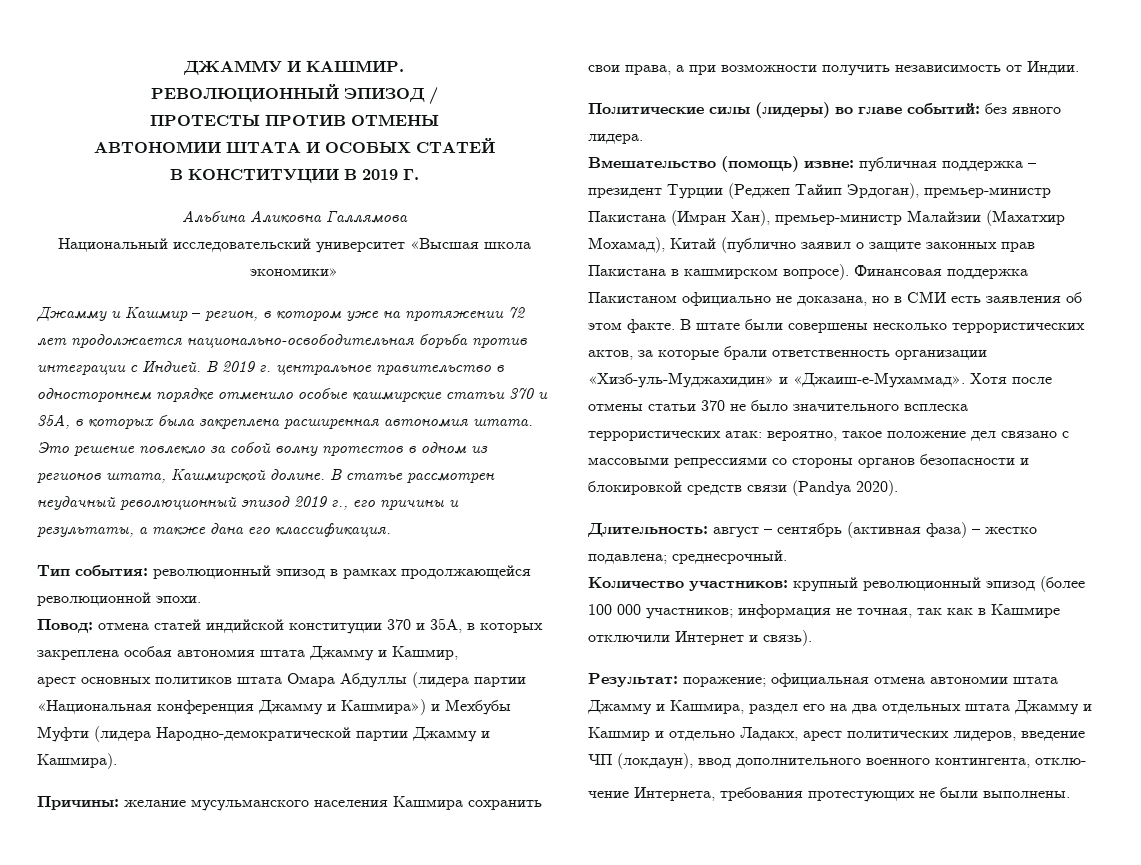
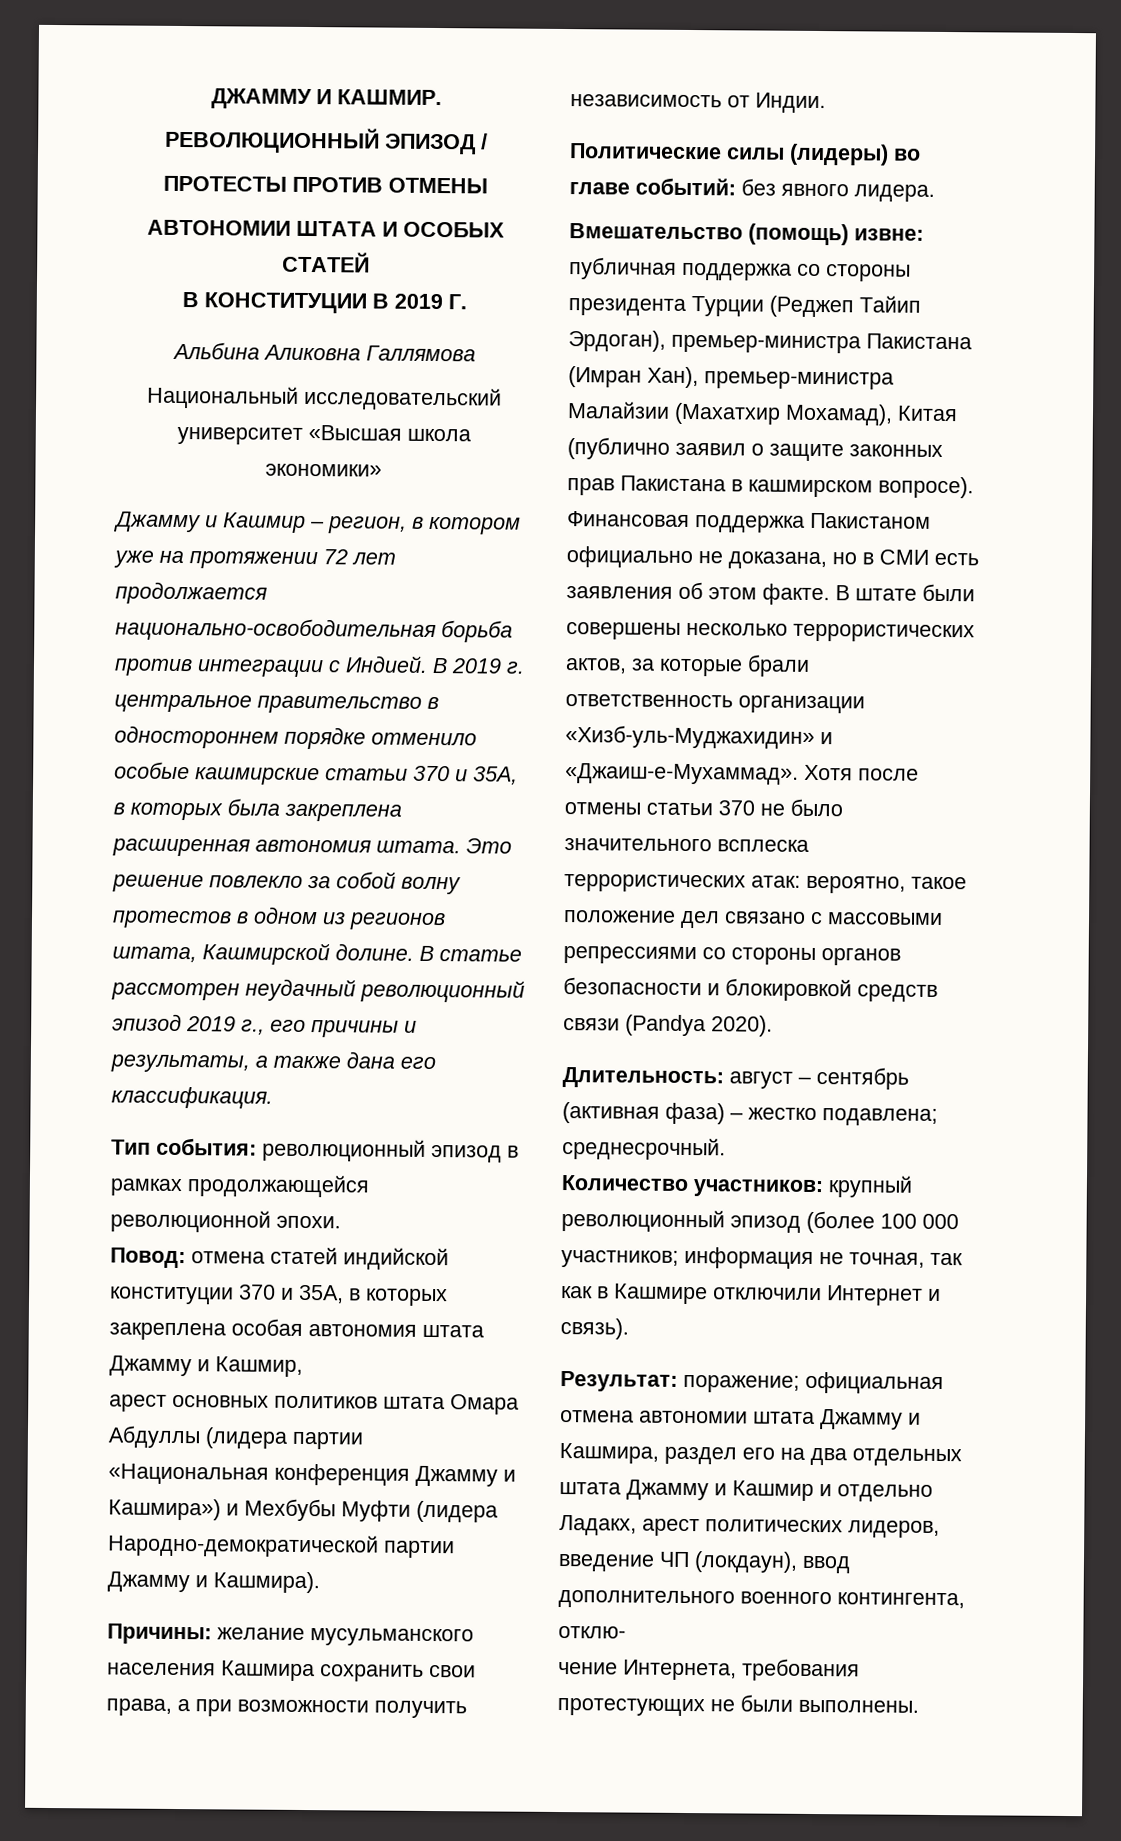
[1028,163,1036,168] [588,188,662,198] – президент -> [797,263,911,282] [568,298,686,316] со стороны президента
[924,187,1051,198] премьер-министр -> [671,334,861,354] премьер-министра
[775,214,902,225] премьер-министр -> [704,371,894,390] премьер-министра
[670,238,716,249] Китай -> [897,405,958,422] Китая

